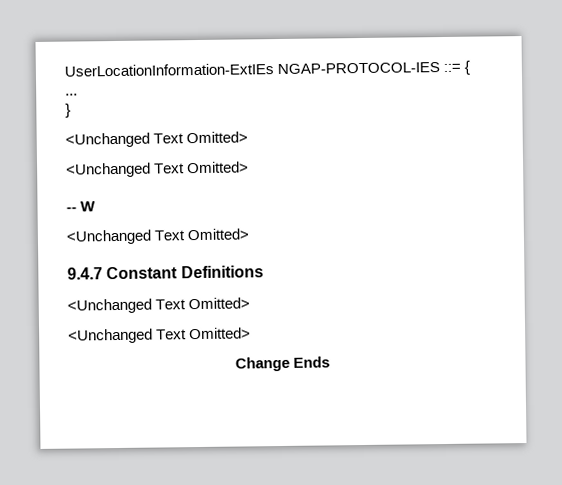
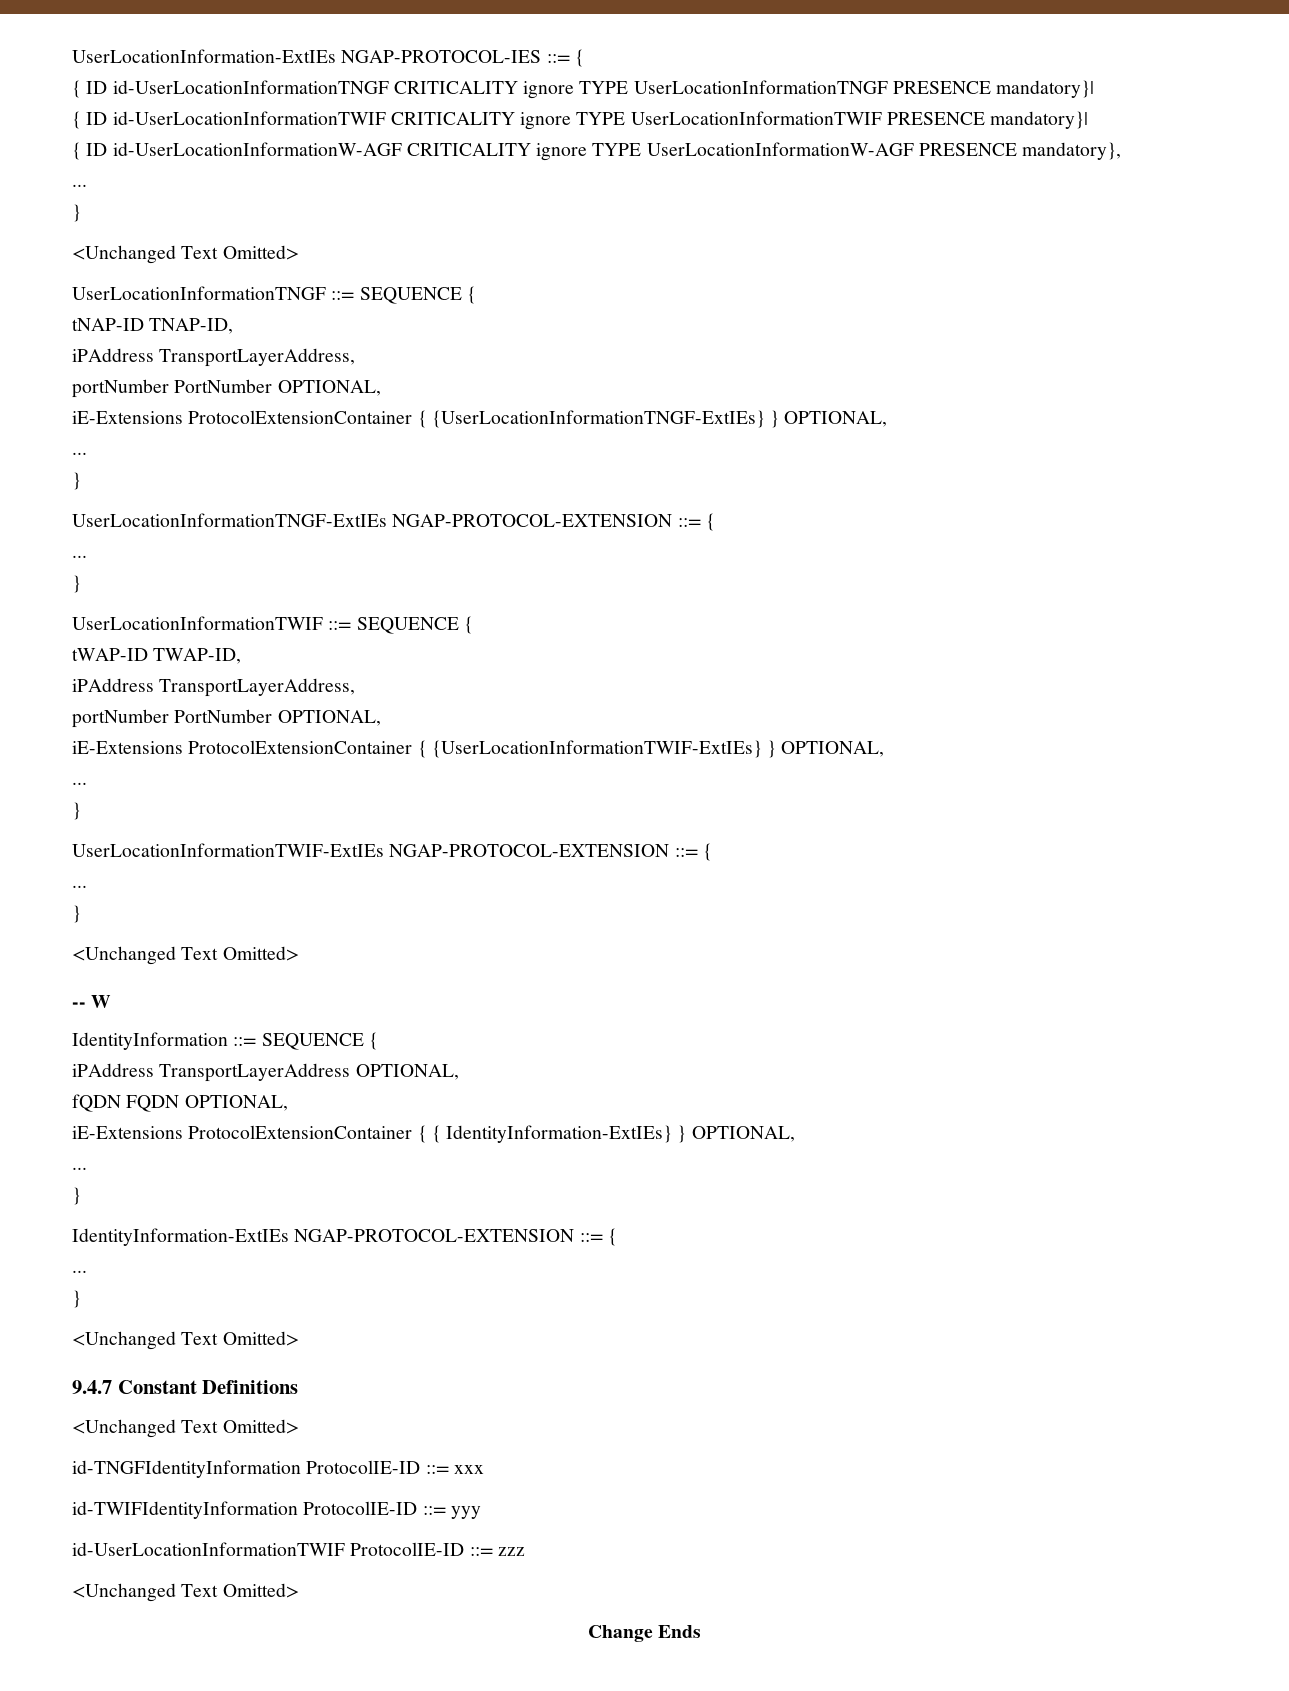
[65,93,78,96] [65,103,71,118] [65,131,249,148] [66,161,250,178] // ... // } // <Unchanged Text Omitted> // <Unchanged Text Omitted> -> [72,80,1095,99] [72,111,1089,130] [72,142,1122,161] [72,184,87,187] [72,204,81,222] [72,245,299,264] [72,286,476,304] [72,318,234,334] [72,348,356,367] [72,379,381,398] [72,410,888,428] [72,452,87,455] [72,472,81,490] [72,513,715,531] [72,555,87,558] [72,575,81,593] [72,616,473,634] [72,648,242,664] [72,678,356,697] [72,709,381,728] [72,740,885,758] [72,782,87,785] [72,802,81,820] [72,843,712,861] [72,885,87,888] [72,905,81,923] [72,946,299,965] // { ID id-UserLocationInformationTNGF CRITICALITY ignore TYPE UserLocationInformationTNGF PRESENCE mandatory}| // { ID id-UserLocationInformationTWIF CRITICALITY ignore TYPE UserLocationInformationTWIF PRESENCE mandatory}| // { ID id-UserLocationInformationW-AGF CRITICALITY ignore TYPE UserLocationInformationW-AGF PRESENCE mandatory}, // ... // } // <Unchanged Text Omitted> // UserLocationInformationTNGF ::= SEQUENCE { // tNAP-ID TNAP-ID, // iPAddress TransportLayerAddress, // portNumber PortNumber OPTIONAL, // iE-Extensions ProtocolExtensionContainer { {UserLocationInformationTNGF-ExtIEs} } OPTIONAL, // ... // } // UserLocationInformationTNGF-ExtIEs NGAP-PROTOCOL-EXTENSION ::= { // ... // } // UserLocationInformationTWIF ::= SEQUENCE { // tWAP-ID TWAP-ID, // iPAddress TransportLayerAddress, // portNumber PortNumber OPTIONAL, // iE-Extensions ProtocolExtensionContainer { {UserLocationInformationTWIF-ExtIEs} } OPTIONAL, // ... // } // UserLocationInformationTWIF-ExtIEs NGAP-PROTOCOL-EXTENSION ::= { // ... // } // <Unchanged Text Omitted>
(97, 206) none -> [72,1032,378,1050] [72,1063,459,1082] [72,1094,288,1112] [72,1125,795,1143] [72,1167,87,1170] [72,1187,81,1205] [72,1228,617,1246] [72,1270,87,1273] [72,1290,81,1308] // IdentityInformation ::= SEQUENCE { // iPAddress TransportLayerAddress OPTIONAL, // fQDN FQDN OPTIONAL, // iE-Extensions ProtocolExtensionContainer { { IdentityInformation-ExtIEs} } OPTIONAL, // ... // } // IdentityInformation-ExtIEs NGAP-PROTOCOL-EXTENSION ::= { // ... // }
(251, 303) none -> [72,1460,484,1478] [72,1501,481,1519] [72,1542,525,1556] // id-TNGFIdentityInformation ProtocolIE-ID ::= xxx // id-TWIFIdentityInformation ProtocolIE-ID ::= yyy // id-UserLocationInformationTWIF ProtocolIE-ID ::= zzz

